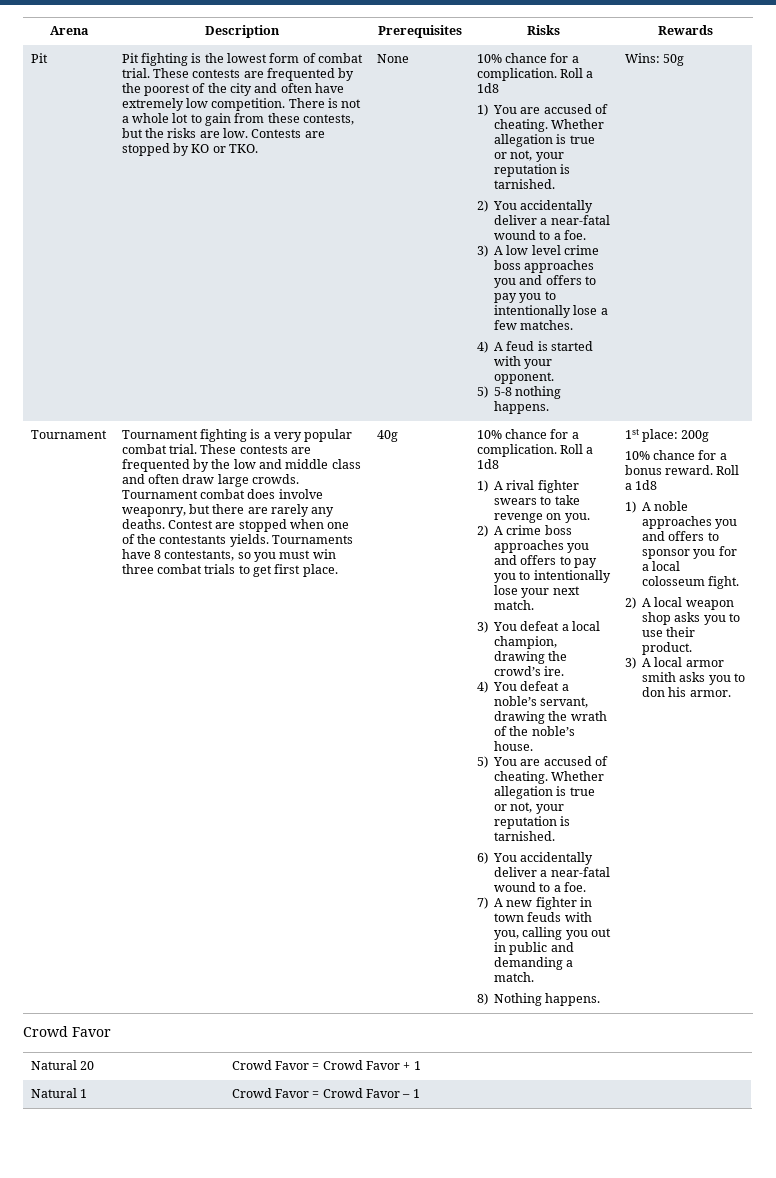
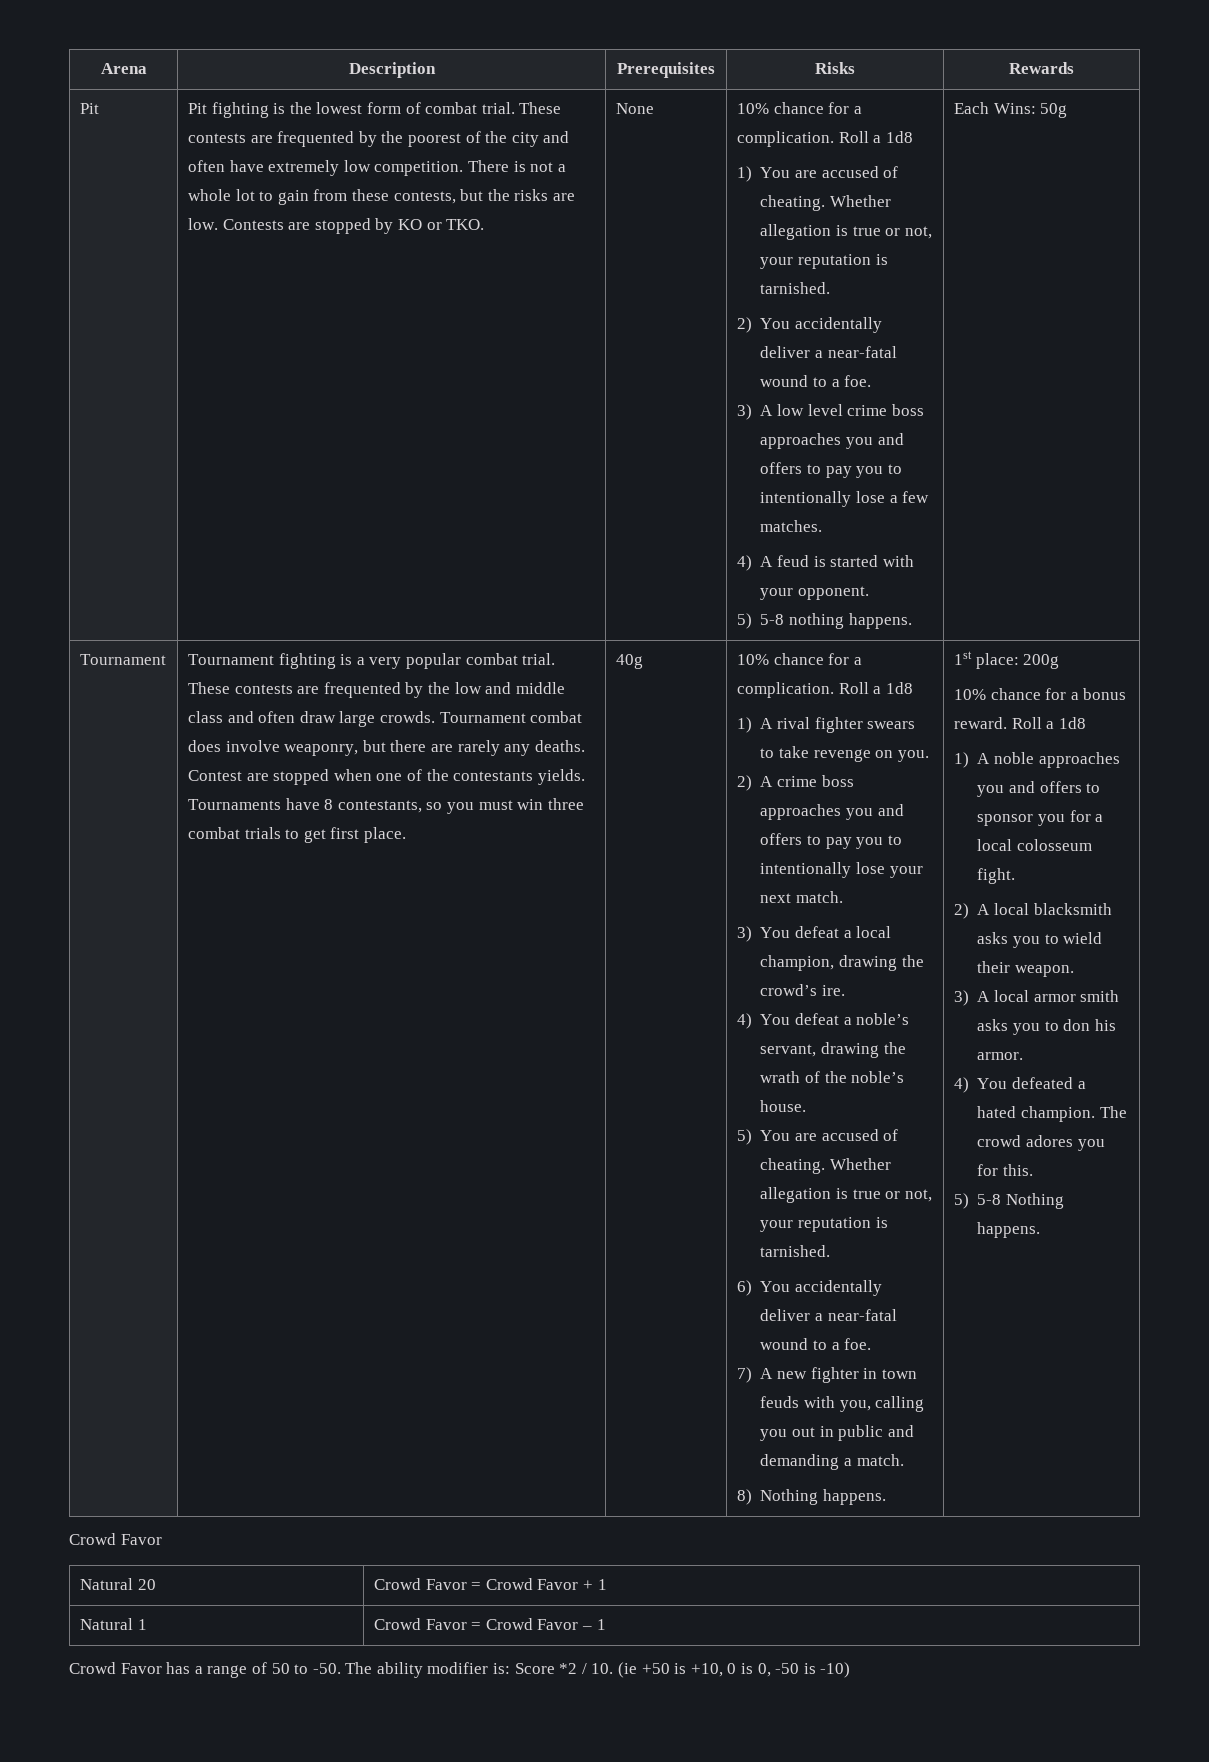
(549, 407) none -> [953,102,989,114] Each
[685,600,734,610] [641,612,740,625] [641,627,696,637] [641,642,692,655] weapon shop asks you to use their product. -> [1033,903,1112,915] [977,932,1103,948] [977,961,1075,977] blacksmith asks you to wield their weapon.
(731, 693) none -> [953,1077,1086,1093] [977,1106,1127,1122] [977,1135,1105,1151] [977,1164,1034,1176] [953,1193,1065,1209] [977,1222,1041,1238] // 4) You defeated a hated champion. The crowd adores you for this. // 5) 5-8 Nothing happens.
(420, 1093) none -> [69,1662,851,1678] // Crowd Favor has a range of 50 to -50. The ability modifier is: Score *2 / 10. (ie +50 is +10, 0 is 0, -50 is -10)

